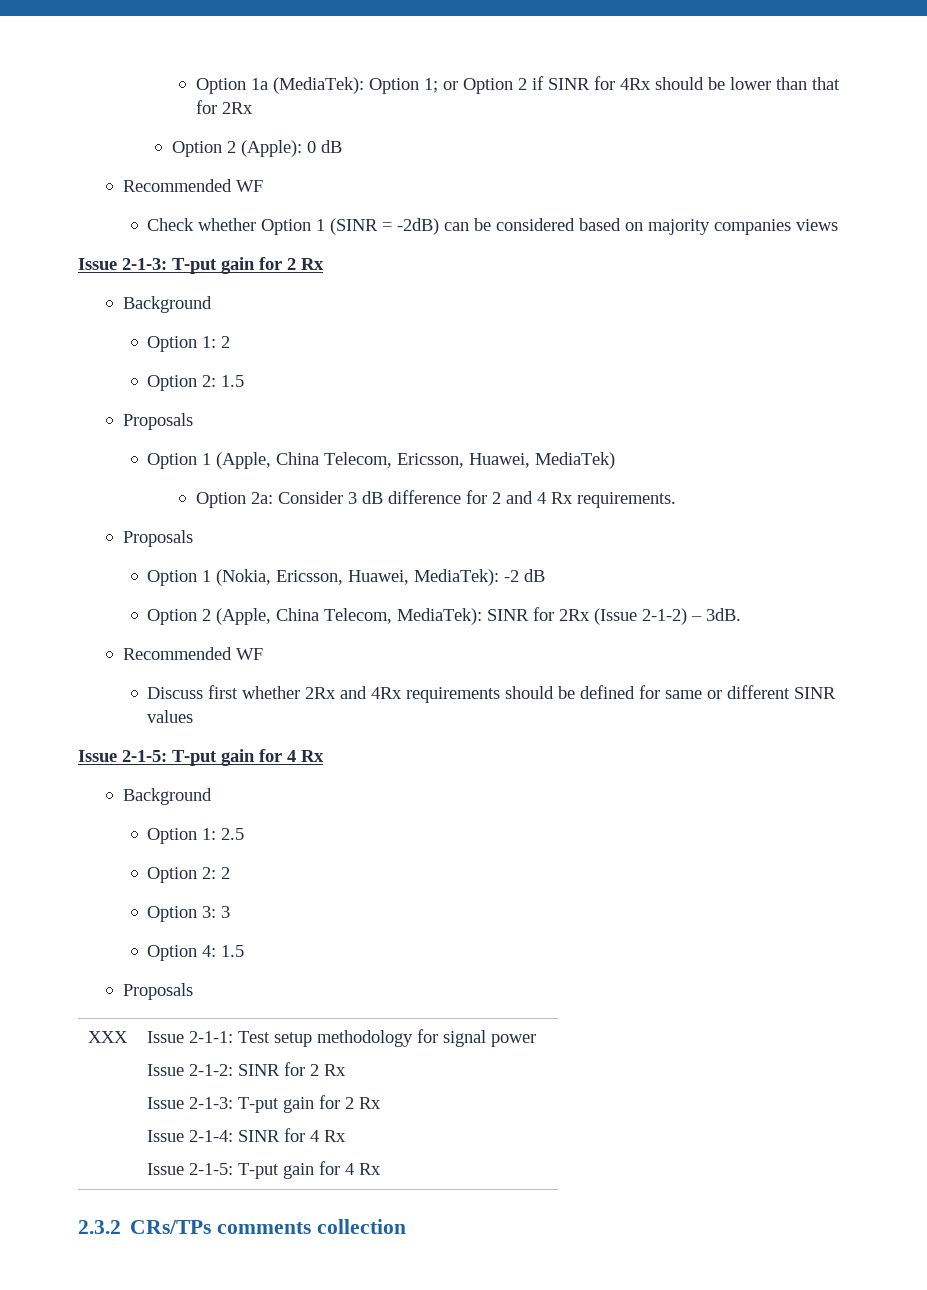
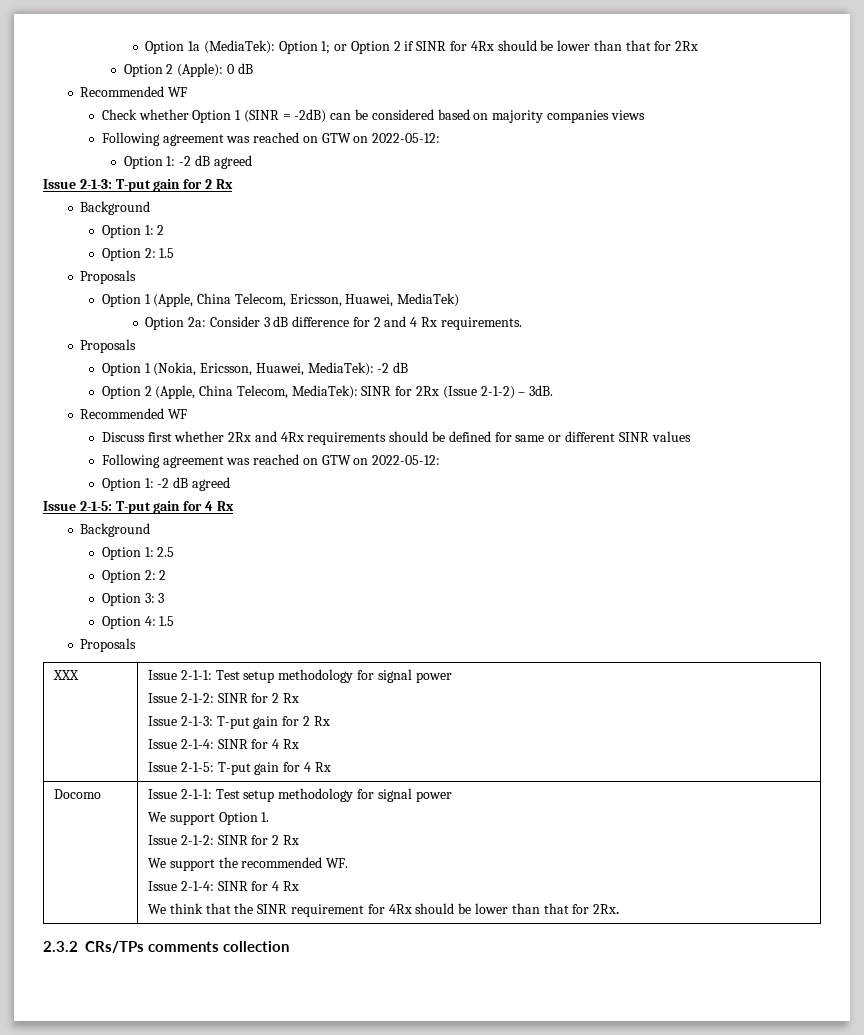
(839, 225) none -> [101,132,441,146] [123,155,252,169] // Following agreement was reached on GTW on 2022-05-12: // Option 1: -2 dB agreed
(194, 716) none -> [101,454,441,468] [101,477,230,491] // Following agreement was reached on GTW on 2022-05-12: // Option 1: -2 dB agreed
(381, 1169) none -> [54,789,102,799] [148,788,452,802] [148,812,270,825] [148,835,300,845] [148,857,349,871] [148,881,300,891] [148,903,620,917] // Docomo | Issue 2-1-1: Test setup methodology for signal power // We support Option 1. // Issue 2-1-2: SINR for 2 Rx // We support the recommended WF. // Issue 2-1-4: SINR for 4 Rx // We think that the SINR requirement for 4Rx should be lower than that for 2Rx.

